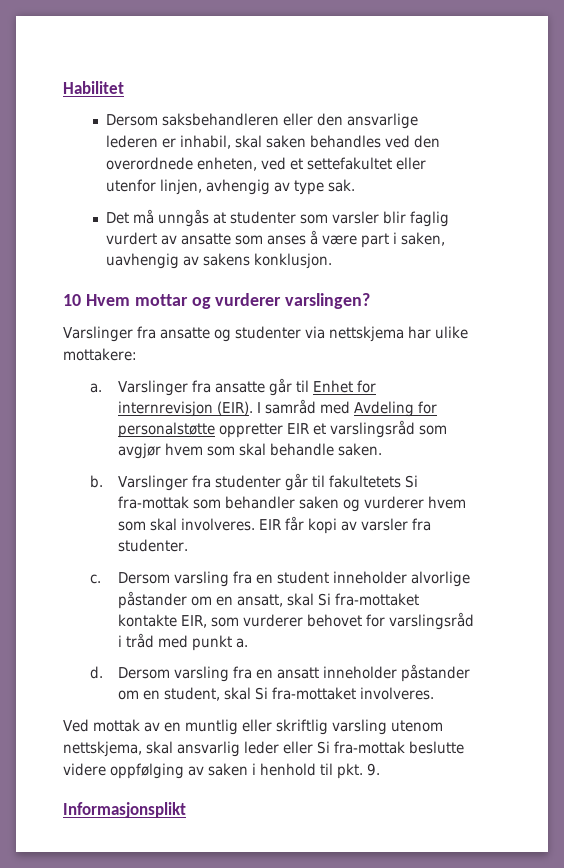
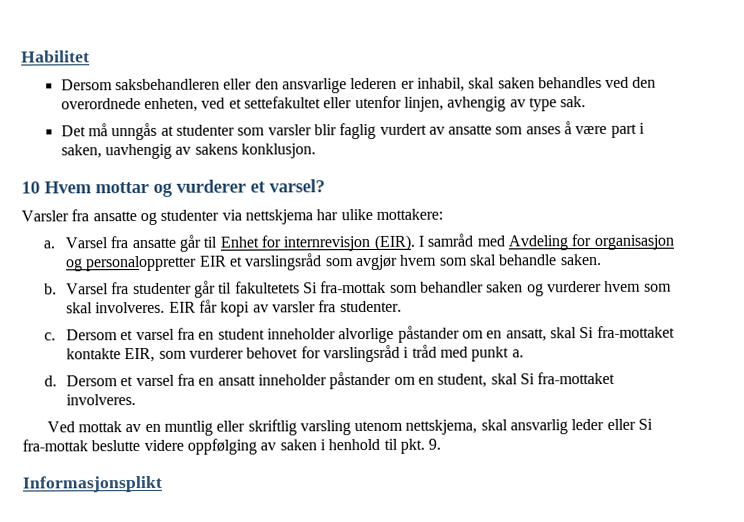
[285,293,371,309] [63,326,133,342] varslingen? // Varslinger -> [250,179,325,193] [21,210,69,222] et varsel? // Varsler
[117,380,188,396] Varslinger -> [65,237,109,249] Varsel
[117,422,283,438] personalstøtte oppretter -> [593,234,674,251] [65,255,198,272] organisasjon og personaloppretter
[117,475,188,491] Varslinger -> [66,283,110,295] Varsel
[173,571,229,587] varsling -> [120,328,175,341] et varsel
[173,666,229,682] varsling -> [120,374,175,387] et varsel

